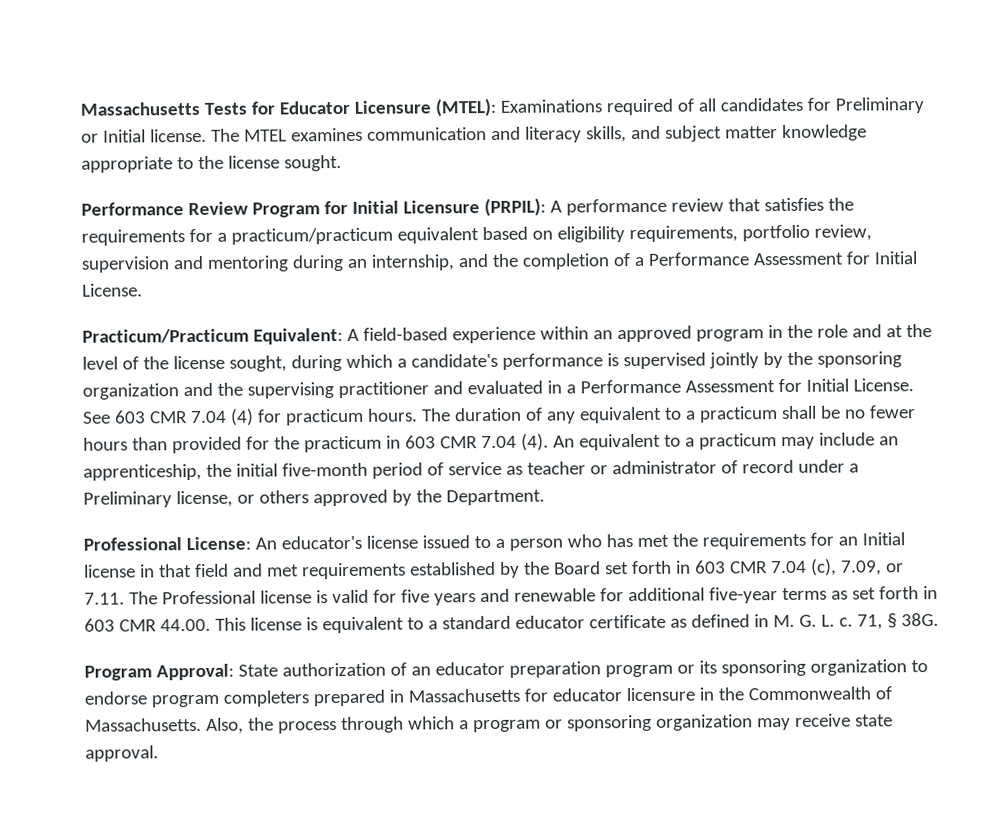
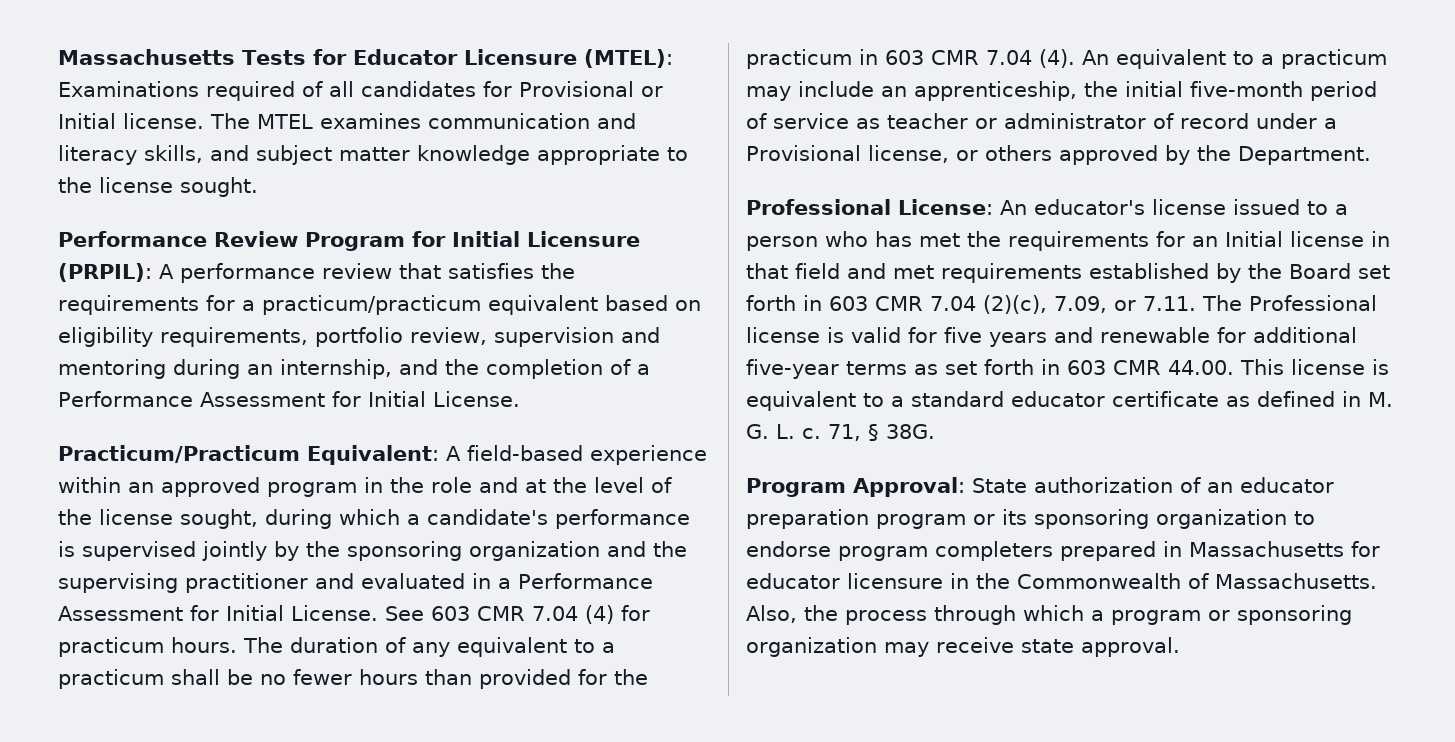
[834,97,924,114] Preliminary -> [519,81,634,97] Provisional
[83,491,172,508] Preliminary -> [746,145,861,161] Provisional
[810,558,837,576] (c), -> [983,295,1047,314] (2)(c),

